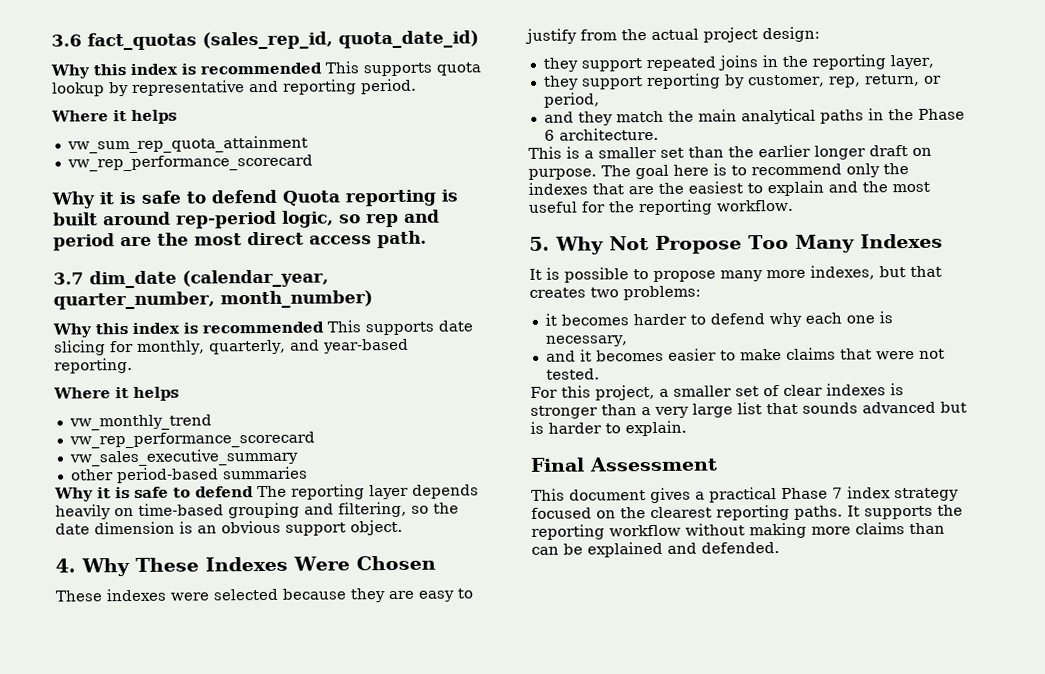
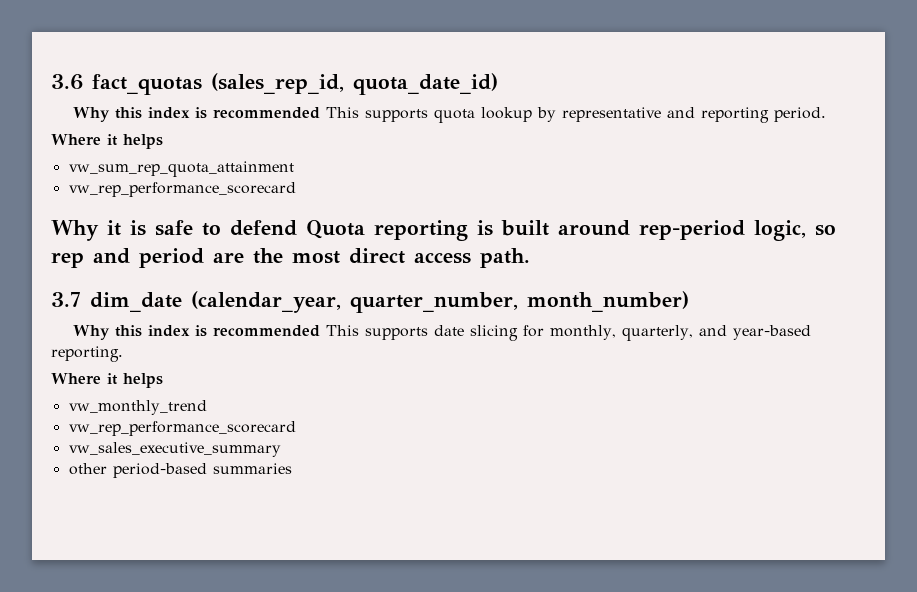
[54,484,479,502] [55,501,459,520] [55,519,403,536] [55,555,436,577] [55,588,474,603] [525,26,820,44] [542,54,934,72] [542,73,942,90] [543,92,600,108] [543,108,965,126] [543,127,659,141] [528,144,932,160] [528,163,909,180] [528,180,930,197] [528,199,794,216] [529,233,943,255] [529,265,942,283] [529,285,701,301] [544,311,893,328] [544,335,628,347] [545,347,945,362] [545,368,600,380] [530,383,904,401] [530,401,967,419] [530,420,687,437] [530,456,718,472] [531,486,959,504] [531,504,963,521] [531,522,945,540] [531,541,780,558] // Why it is safe to defend The reporting layer depends heavily on time-based grouping and filtering, so the date dimension is an obvious support object. // 4. Why These Indexes Were Chosen // These indexes were selected because they are easy to justify from the actual project design: // they support repeated joins in the reporting layer, // they support reporting by customer, rep, return, or period, // and they match the main analytical paths in the Phase 6 architecture. // This is a smaller set than the earlier longer draft on purpose. The goal here is to recommend only the indexes that are the easiest to explain and the most useful for the reporting workflow. // 5. Why Not Propose Too Many Indexes // It is possible to propose many more indexes, but that creates two problems: // it becomes harder to defend why each one is necessary, // and it becomes easier to make claims that were not tested. // For this project, a smaller set of clear indexes is stronger than a very large list that sounds advanced but is harder to explain. // Final Assessment // This document gives a practical Phase 7 index strategy focused on the clearest reporting paths. It supports the reporting workflow without making more claims than can be explained and defended. -> (292, 468) none

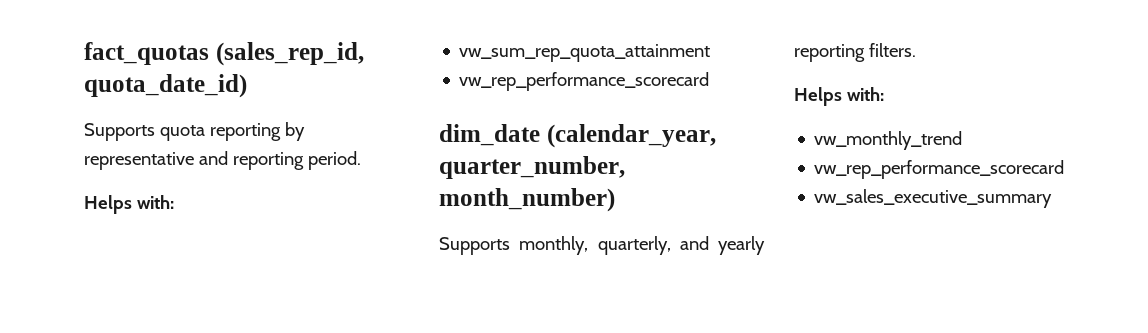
[51,74,83,90] 3.6 -> (84, 53) none
[72,107,532,123] Why this index is recommended This supports quota lookup -> [84,123,281,141] Supports quota reporting
[51,134,163,149] Where it helps -> [84,195,174,214] Helps with:
[51,220,836,241] [51,248,530,268] [51,291,689,313] [72,325,811,341] [51,346,123,362] [51,373,163,388] Why it is safe to defend Quota reporting is built around rep-period logic, so rep and period are the most direct access path. // 3.7 dim_date (calendar_year, quarter_number, month_number) // Why this index is recommended This supports date slicing for monthly, quarterly, and year-based reporting. // Where it helps -> [439,124,716,148] [439,156,625,179] [439,188,615,212] [439,236,765,255] [794,43,916,62] [794,87,884,106] dim_date (calendar_year, quarter_number, month_number) // Supports monthly, quarterly, and yearly reporting filters. // Helps with:
[68,463,292,478] // other period-based summaries -> (1053, 198) none

